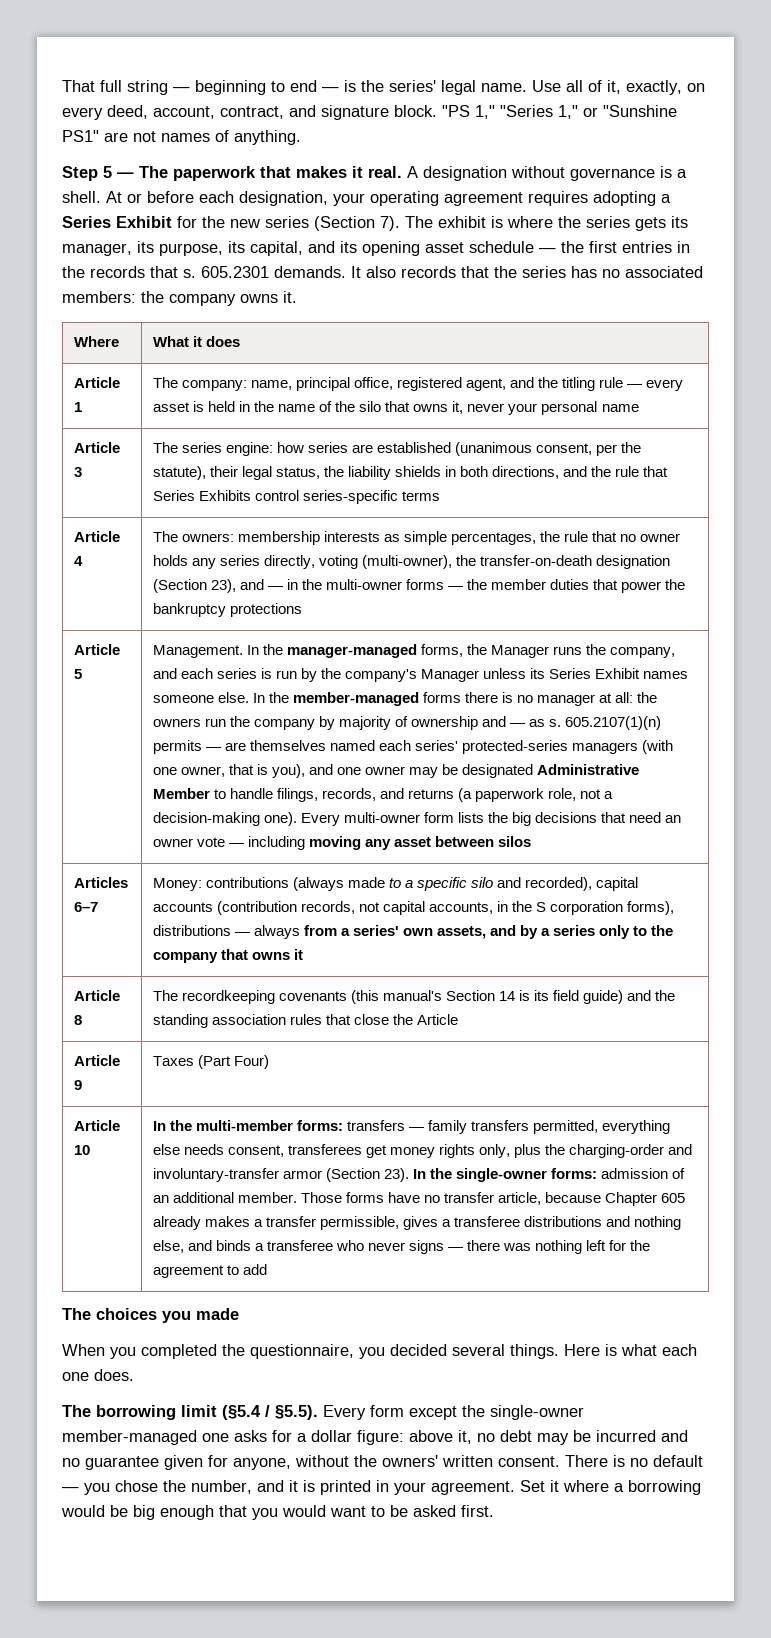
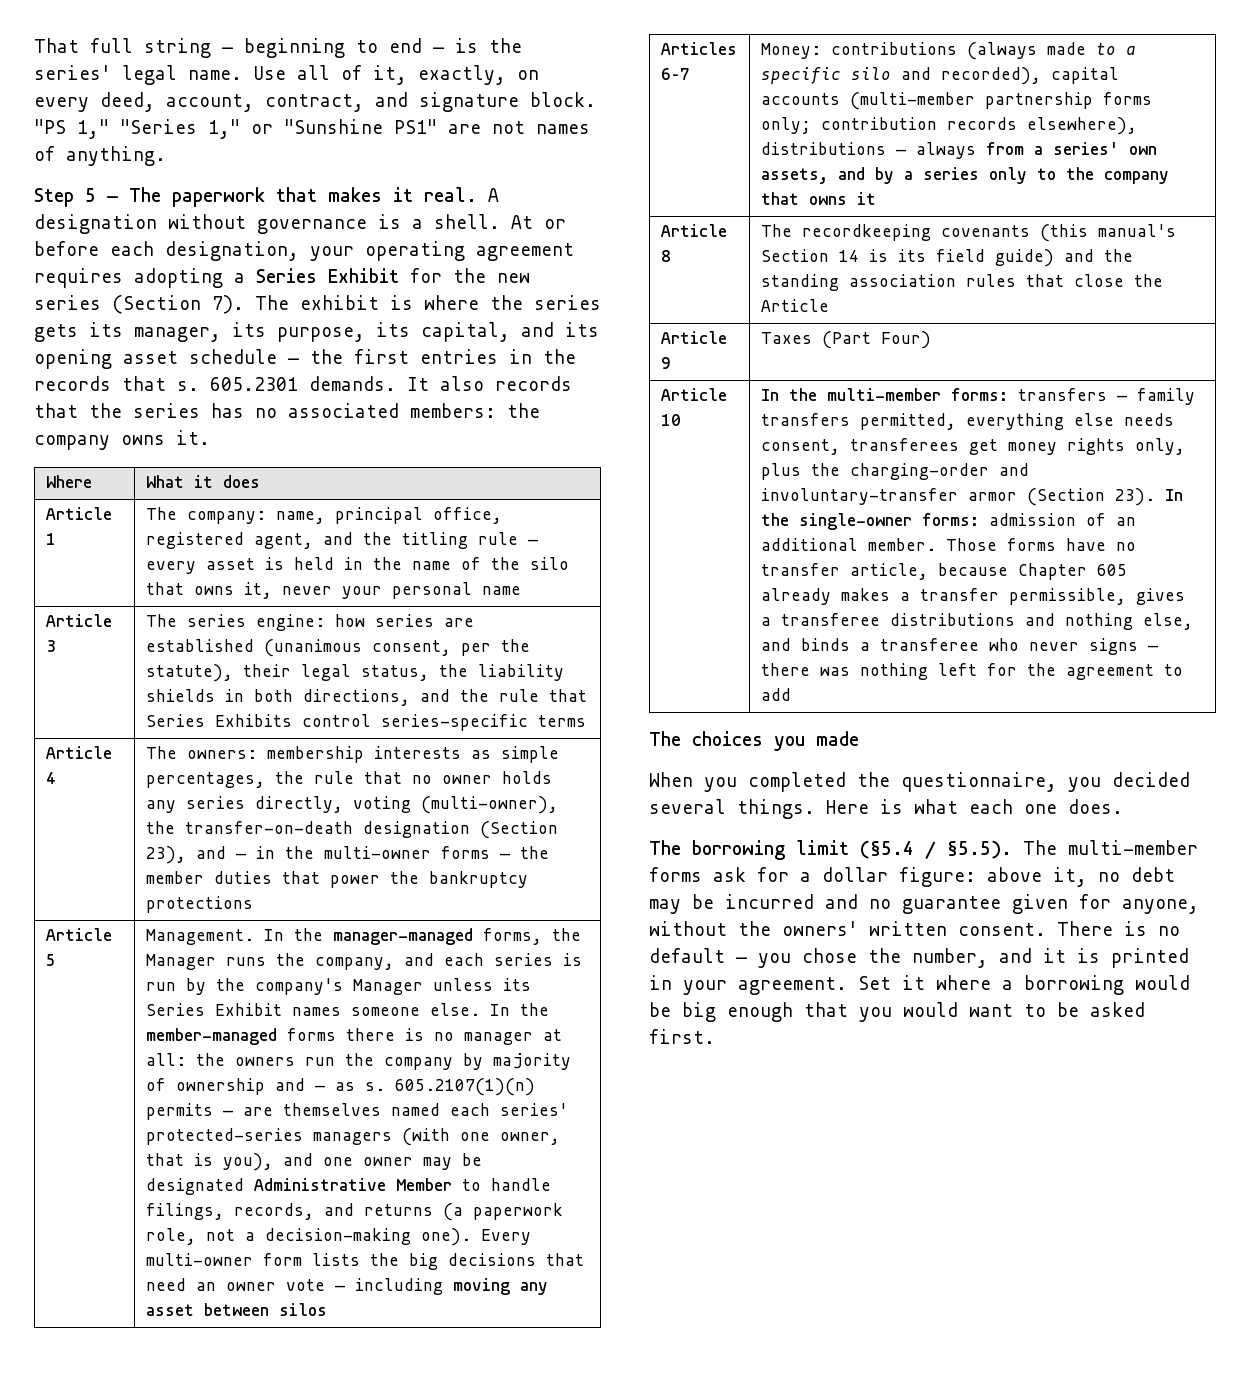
[216,901,675,915] (contribution records, not capital accounts, in the S corporation forms), -> [849,92,1152,110] [760,117,1137,135] (multi-member partnership forms only; contribution records elsewhere),
[323,1405,584,1420] [62,1430,267,1445] Every form except the single-owner member-managed one asks -> [1023,840,1198,855] [649,867,746,882] The multi-member forms ask

